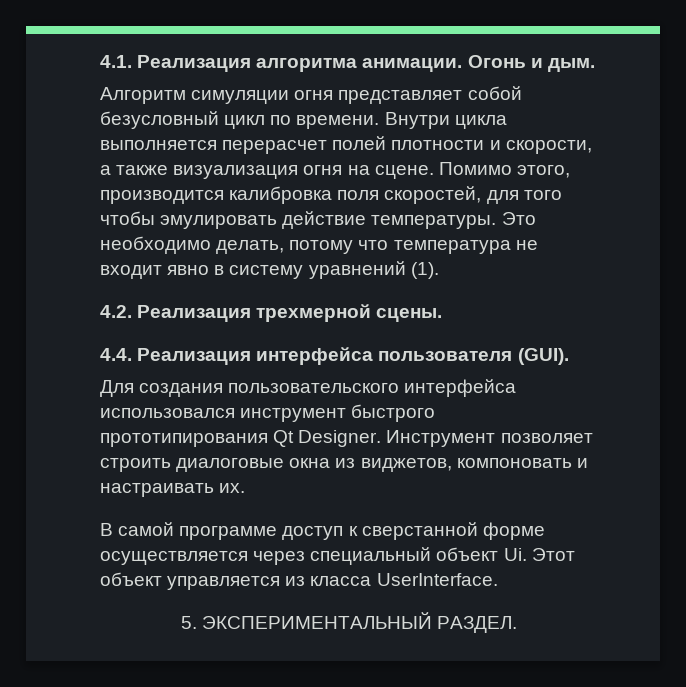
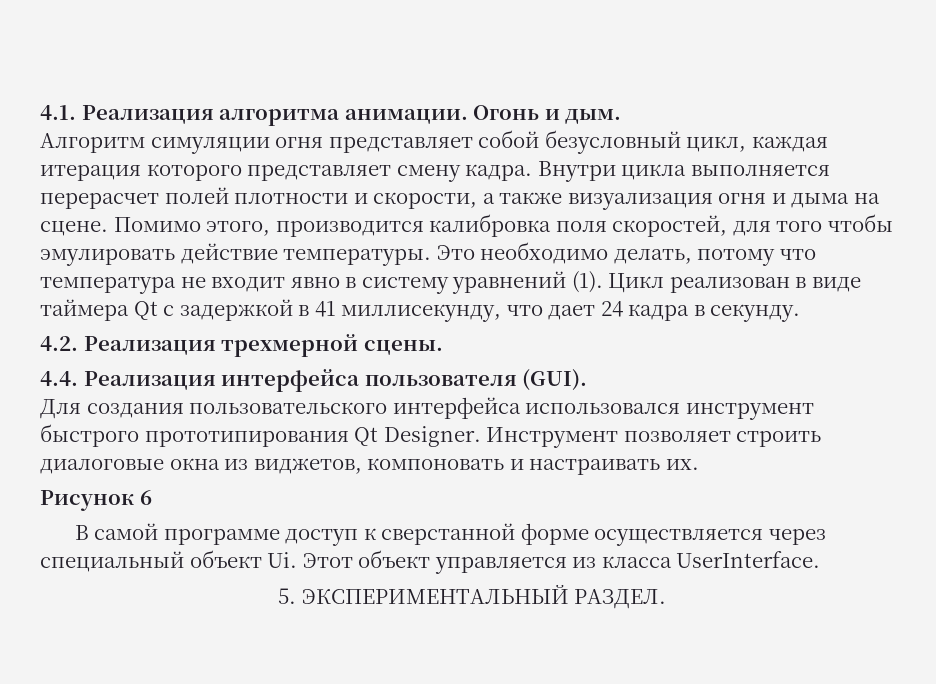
[224,115,380,129] цикл по времени. -> [686,136,828,152] [40,164,533,182] цикл, каждая итерация которого представляет смену кадра.
(343, 170) none -> [771,193,850,208] и дыма
(439, 270) none -> [608,273,861,293] [40,299,801,322] Цикл реализован в виде таймера Qt с задержкой в 41 миллисекунду, что дает 24 кадра в секунду.
(246, 488) none -> [40,490,152,511] // Рисунок 6

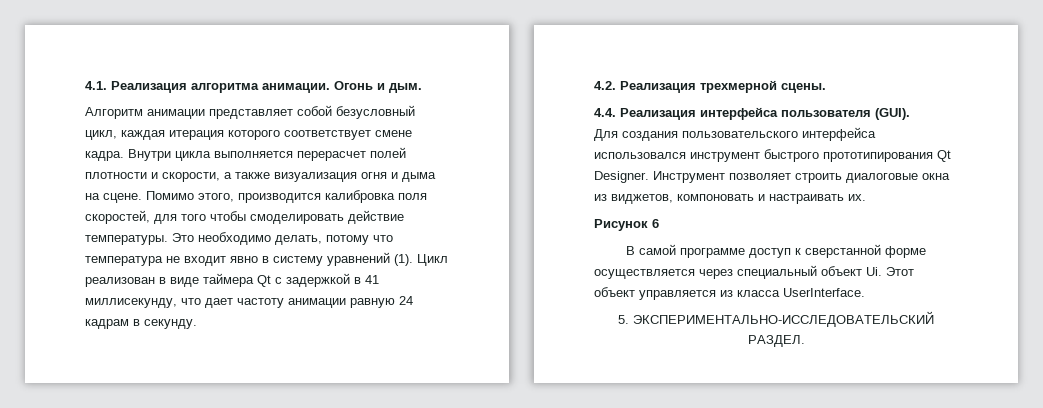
[150,137,324,154] симуляции огня -> [147,109,205,119] анимации
[247,165,461,182] представляет смену -> [284,130,412,140] соответствует смене
[40,249,175,266] эмулировать -> [250,214,344,224] смоделировать
[600,301,690,321] 24 кадра -> [237,296,413,308] [85,319,129,329] частоту анимации равную 24 кадрам
[301,584,569,604] ЭКСПЕРИМЕНТАЛЬНЫЙ -> [633,311,934,327] ЭКСПЕРИМЕНТАЛЬНО-ИССЛЕДОВАТЕЛЬСКИЙ

